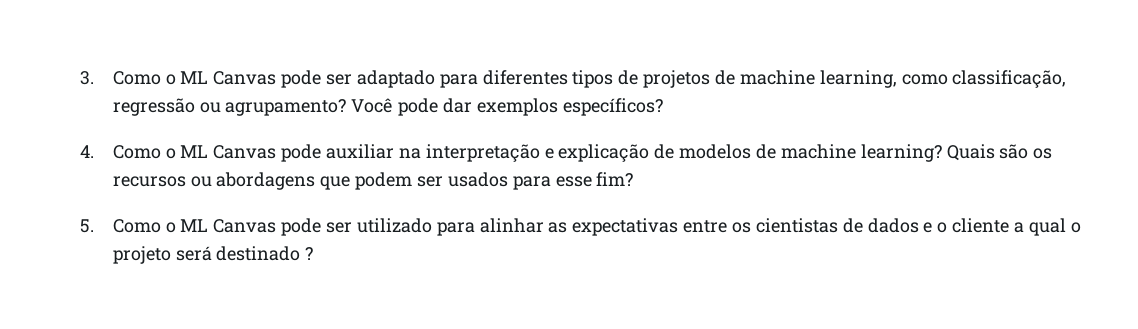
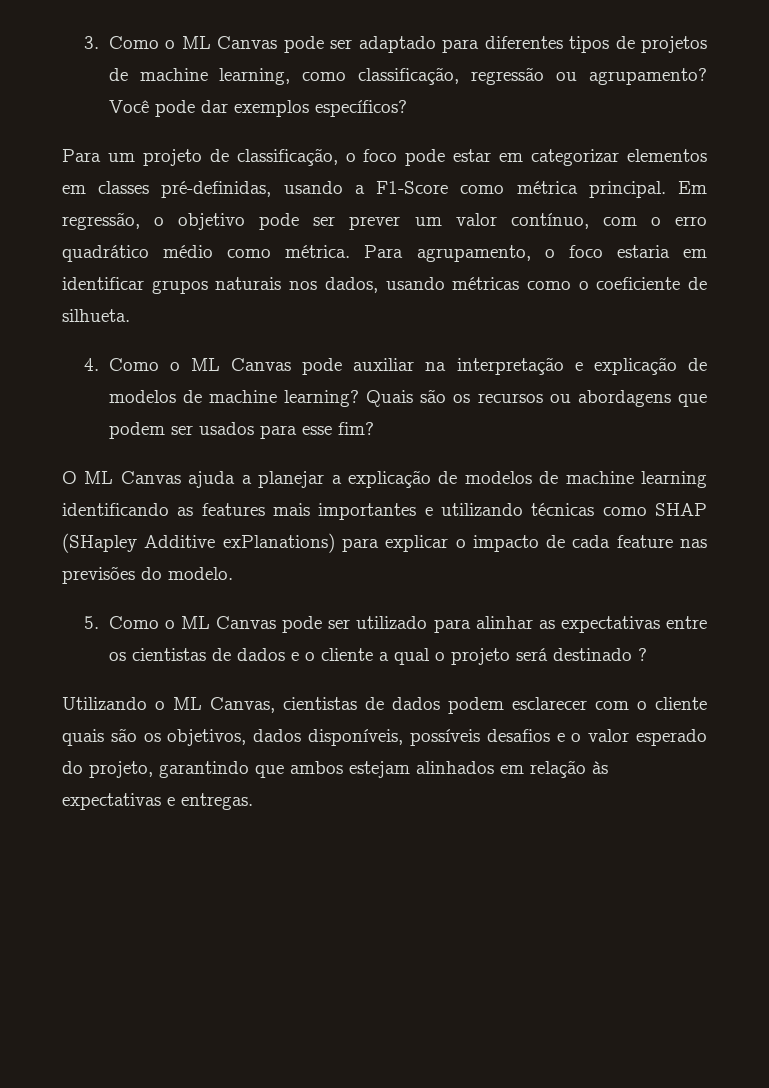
(663, 107) none -> [62,148,708,166] [62,181,707,198] [62,212,707,230] [62,245,707,262] [62,277,707,294] [62,309,130,322] // Para um projeto de classificação, o foco pode estar em categorizar elementos em classes pré-definidas, usando a F1-Score como métrica principal. Em regressão, o objetivo pode ser prever um valor contínuo, com o erro quadrático médio como métrica. Para agrupamento, o foco estaria em identificar grupos naturais nos dados, usando métricas como o coeficiente de silhueta.
(634, 179) none -> [62,470,708,488] [62,503,707,520] [62,533,707,553] [62,566,233,584] // O ML Canvas ajuda a planejar a explicação de modelos de machine learning identificando as features mais importantes e utilizando técnicas como SHAP (SHapley Additive exPlanations) para explicar o impacto de cada feature nas previsões do modelo.
(314, 253) none -> [62,697,707,714] [62,728,707,746] [62,760,608,778] [62,793,253,810] // Utilizando o ML Canvas, cientistas de dados podem esclarecer com o cliente quais são os objetivos, dados disponíveis, possíveis desafios e o valor esperado do projeto, garantindo que ambos estejam alinhados em relação às expectativas e entregas.

